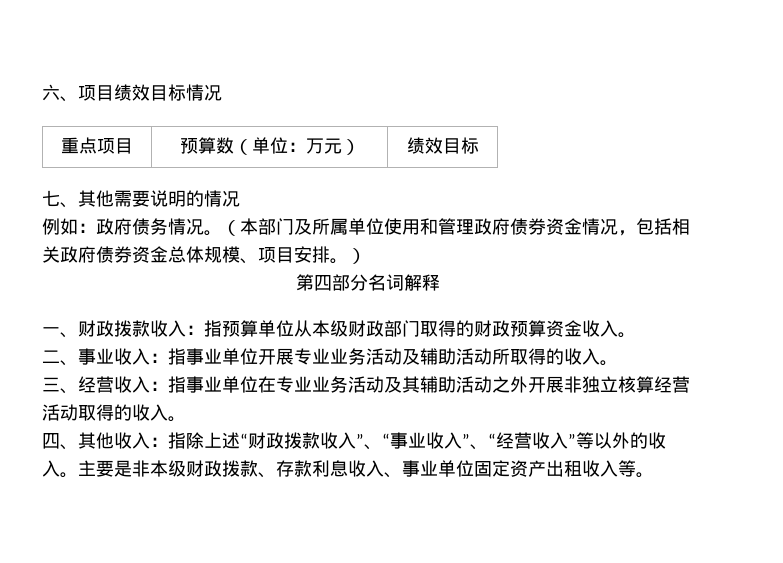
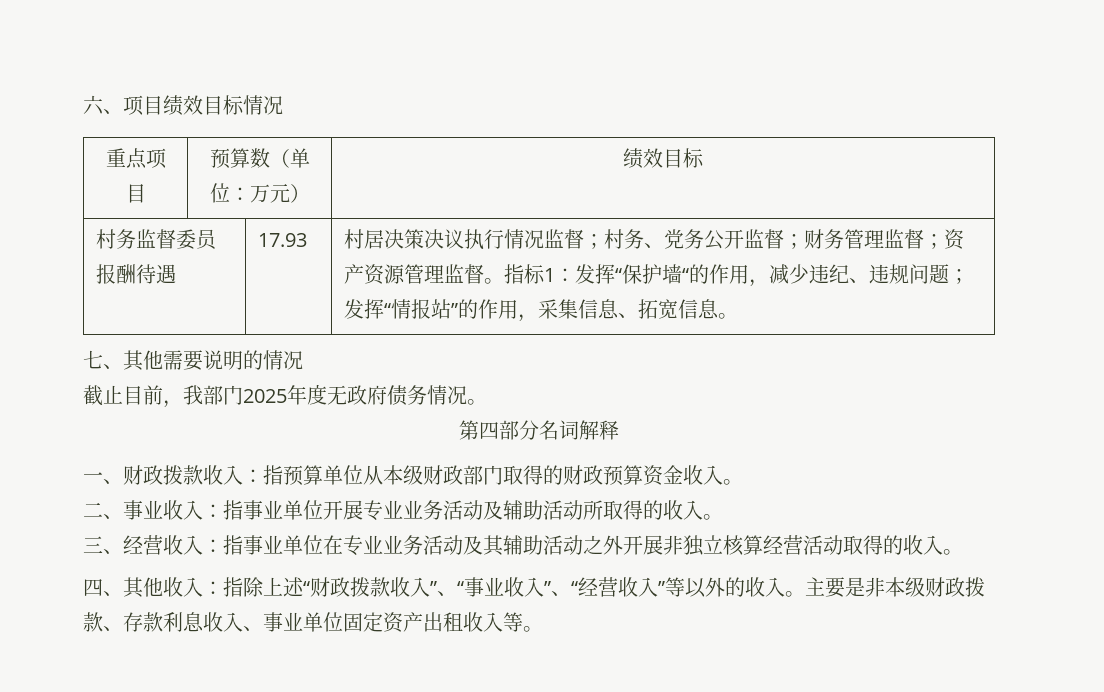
(479, 145) none -> [96,229,219,250] [96,264,177,284] [258,233,308,247] [344,229,966,250] [344,264,970,287] [344,299,739,322] // 村务监督委员报酬待遇 | 17.93 | 村居决策决议执行情况监督；村务、党务公开监督；财务管理监督；资产资源管理监督。指标1：发挥“保护墙“的作用，减少违纪、违规问题；发挥“情报站”的作用，采集信息、拓宽信息。
[42,218,690,236] [42,246,366,264] 例如：政府债务情况。（本部门及所属单位使用和管理政府债券资金情况，包括相关政府债券资金总体规模、项目安排。） -> [83,384,487,408] 截止目前，我部门2025年度无政府债务情况。

